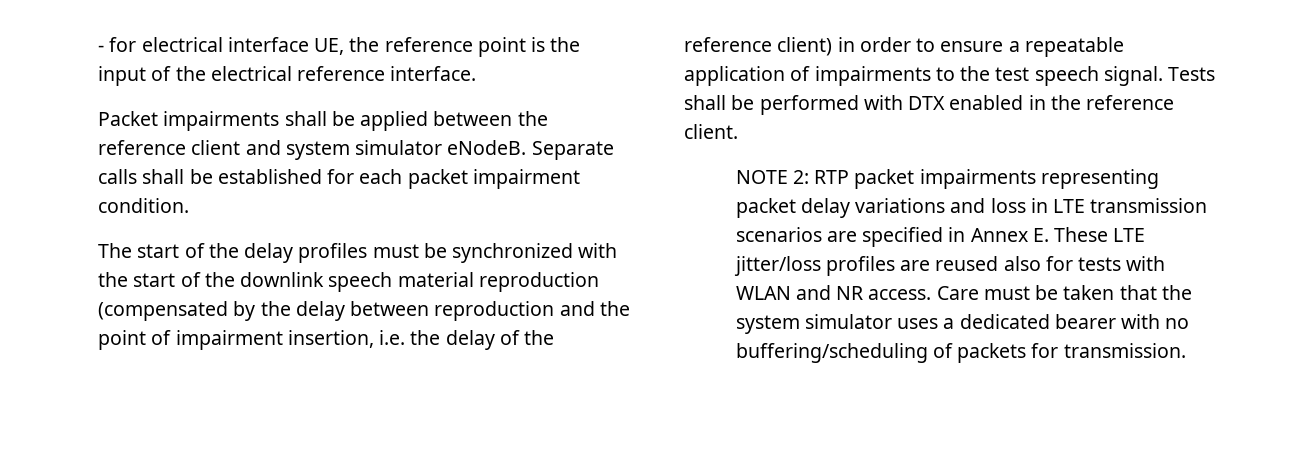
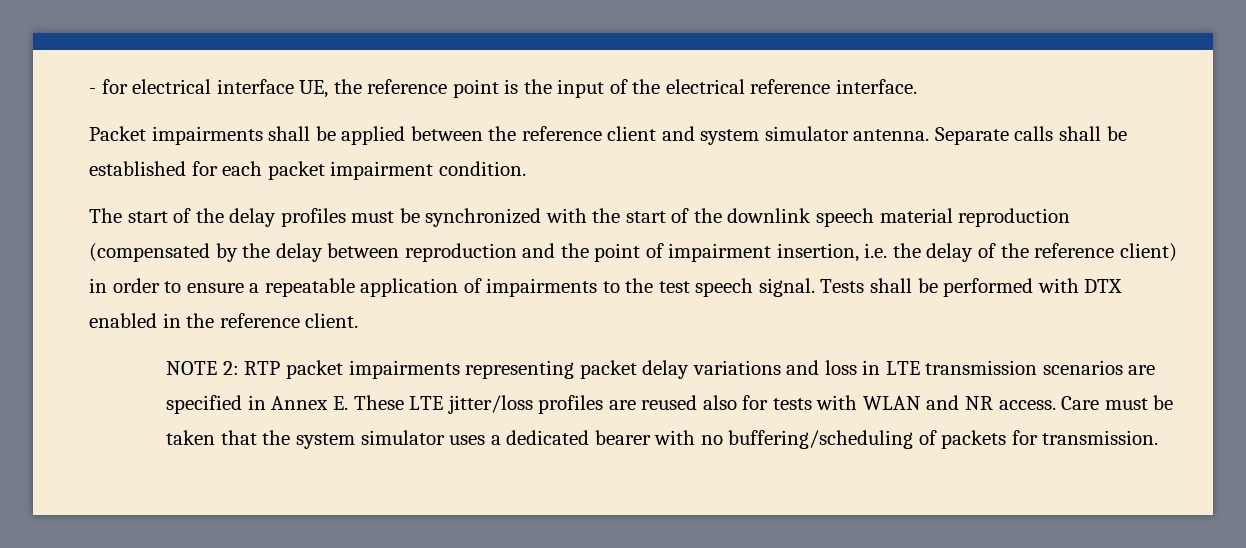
[447,140,527,155] eNodeB. -> [853,129,930,141] antenna.

